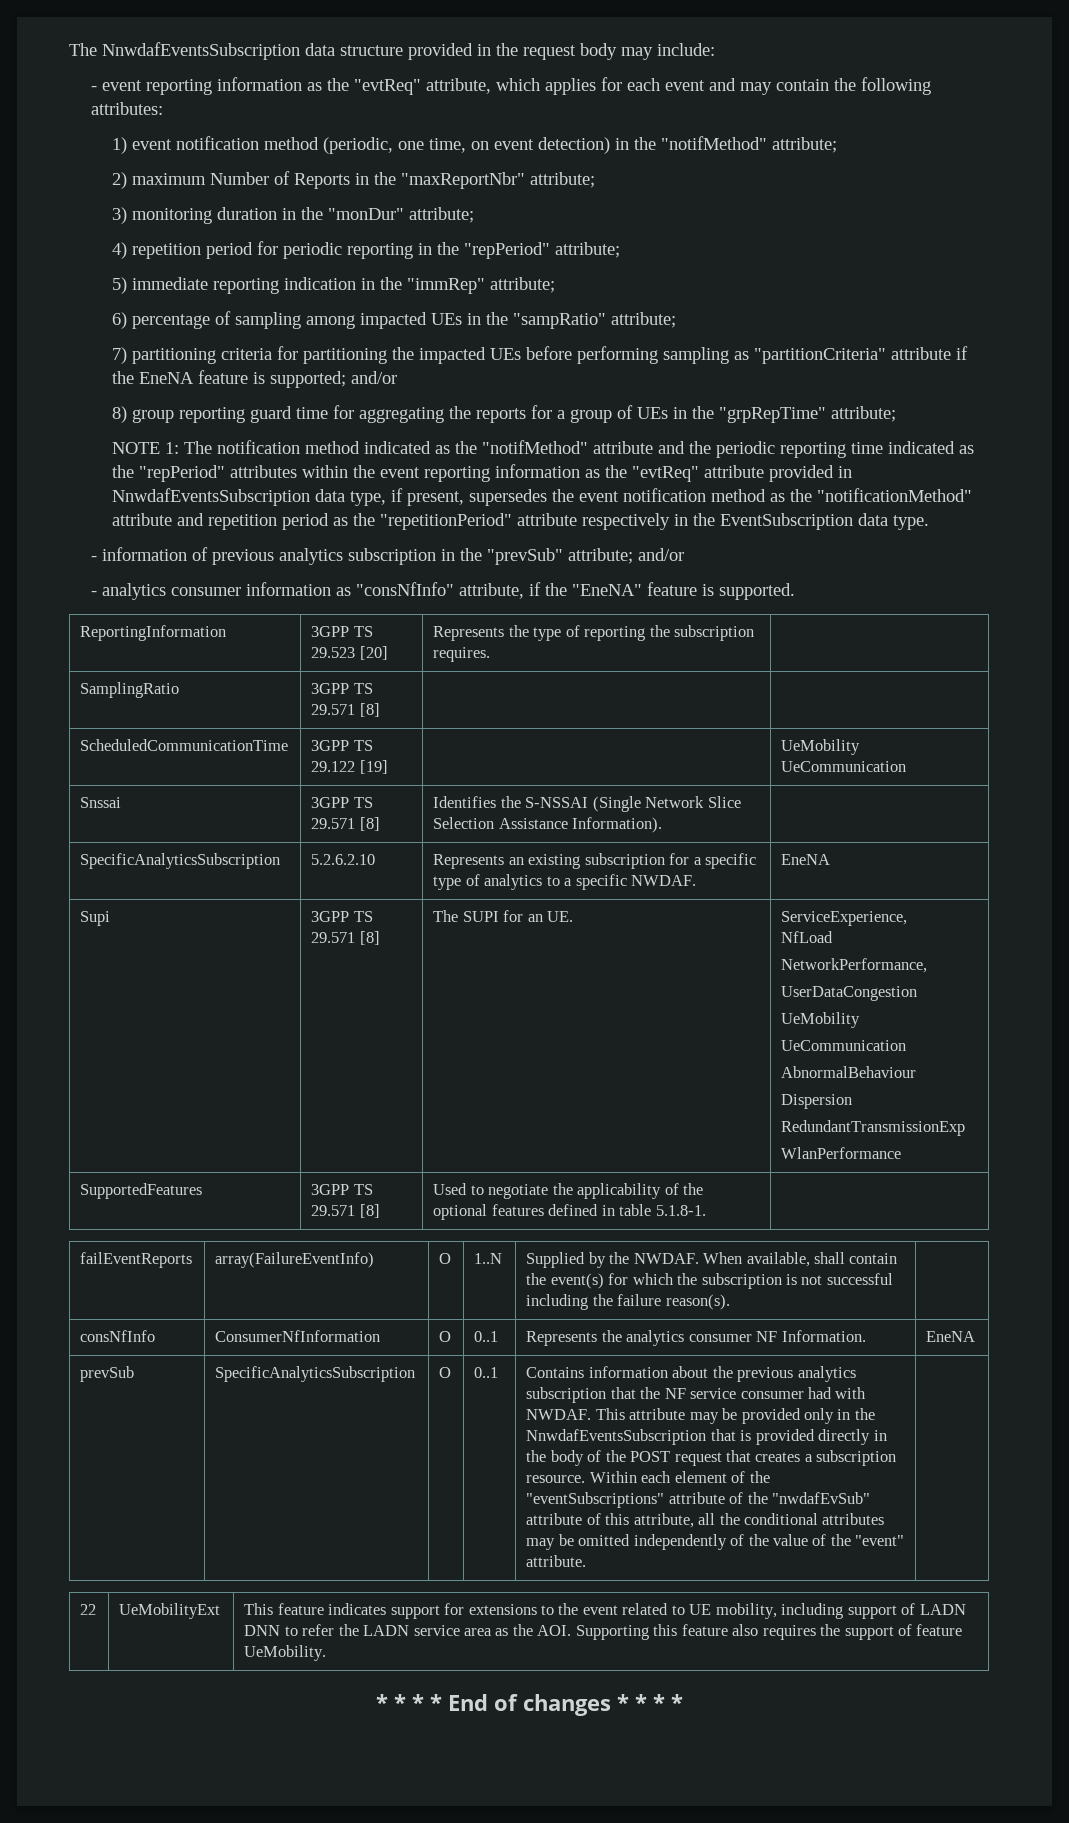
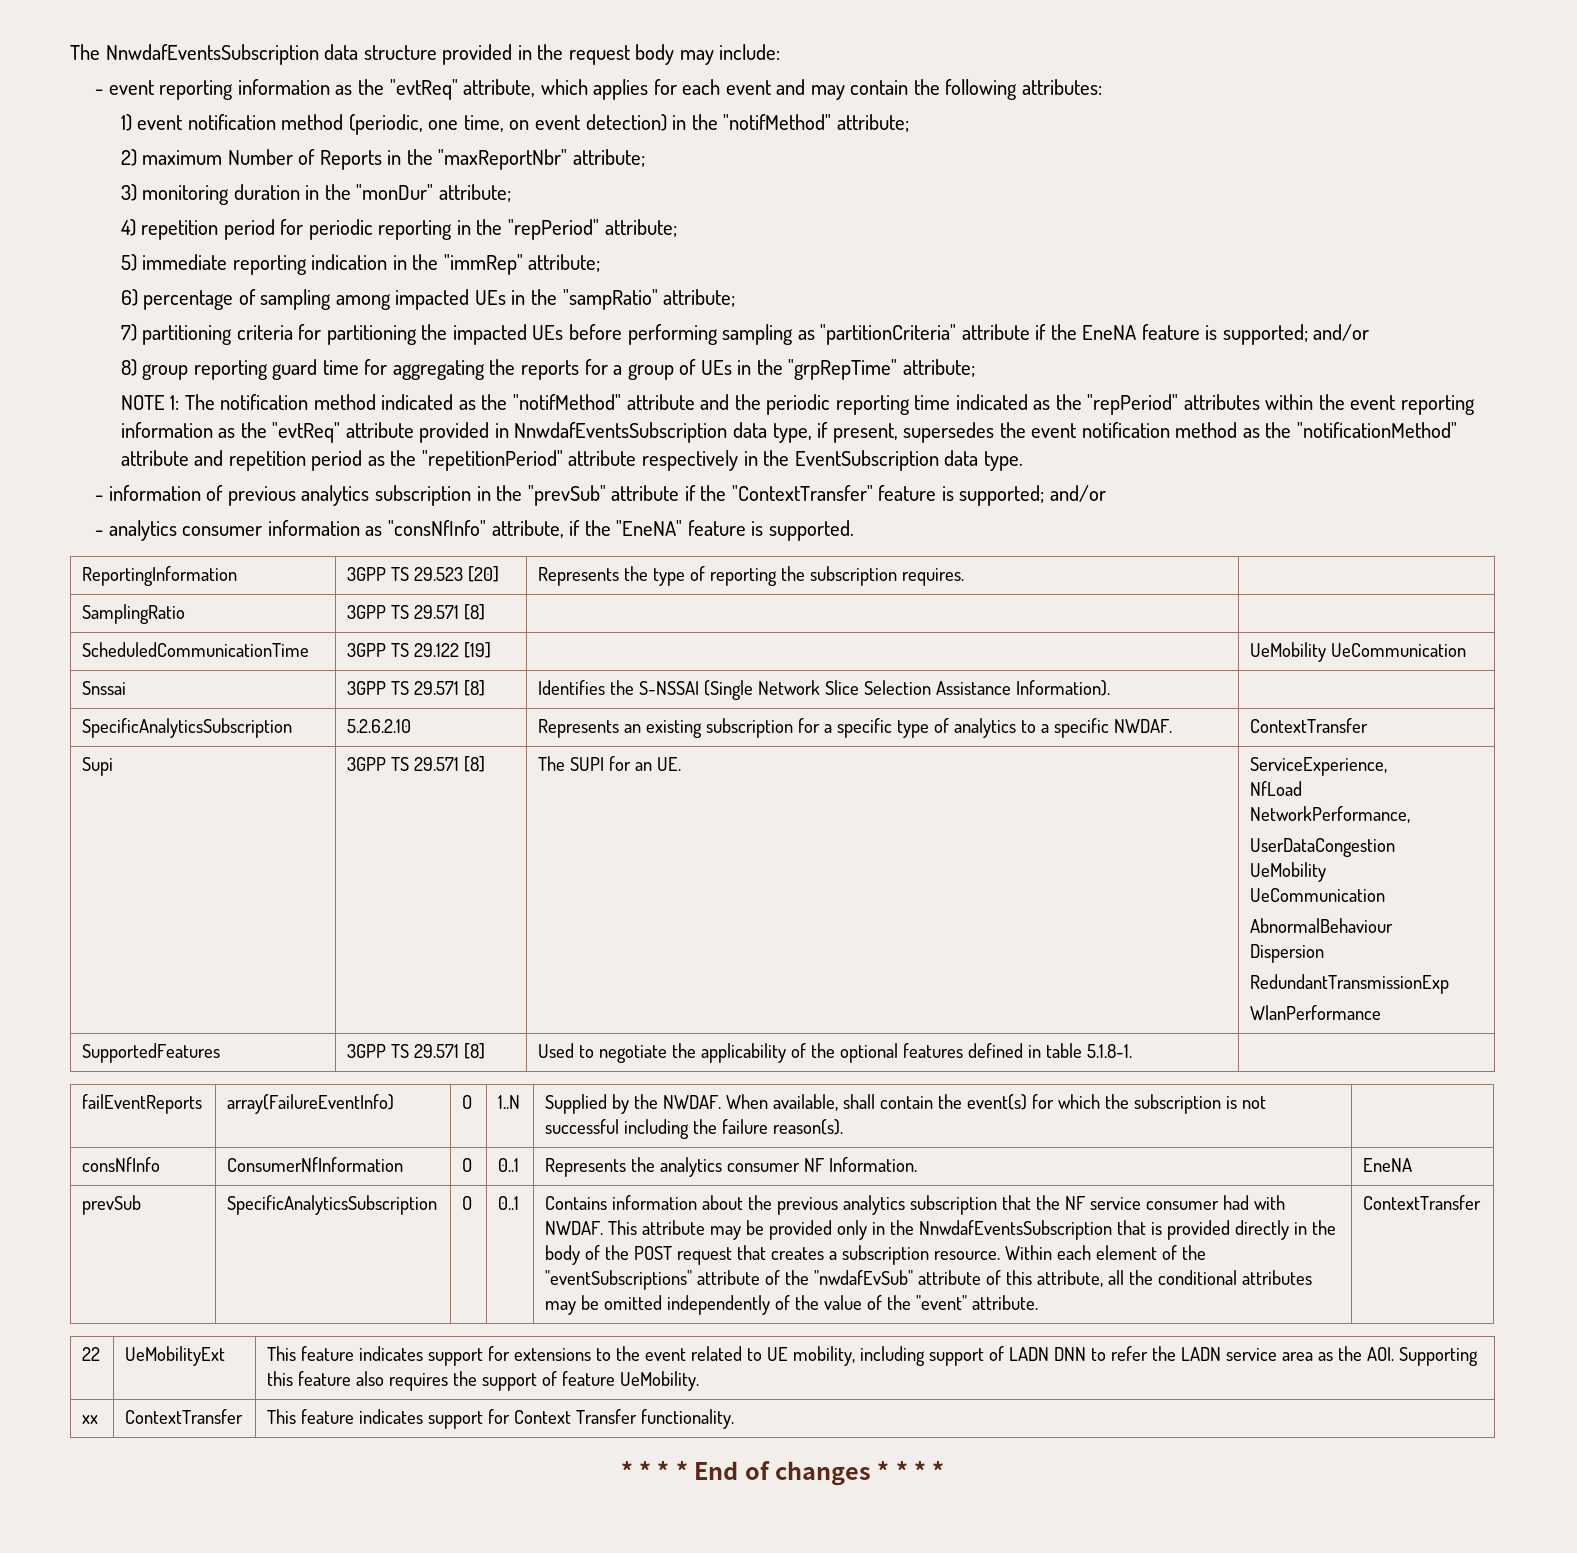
[567,548,633,564] attribute; -> [611,485,1045,506] attribute if the "ContextTransfer" feature is supported;
[781,854,831,865] EneNA -> [1250,718,1369,733] ContextTransfer
(587, 1561) none -> [1363,1195,1482,1210] ContextTransfer
(327, 1653) none -> [82,1415,99,1424] [125,1409,244,1424] [267,1409,735,1429] // xx | ContextTransfer | This feature indicates support for Context Transfer functionality.

